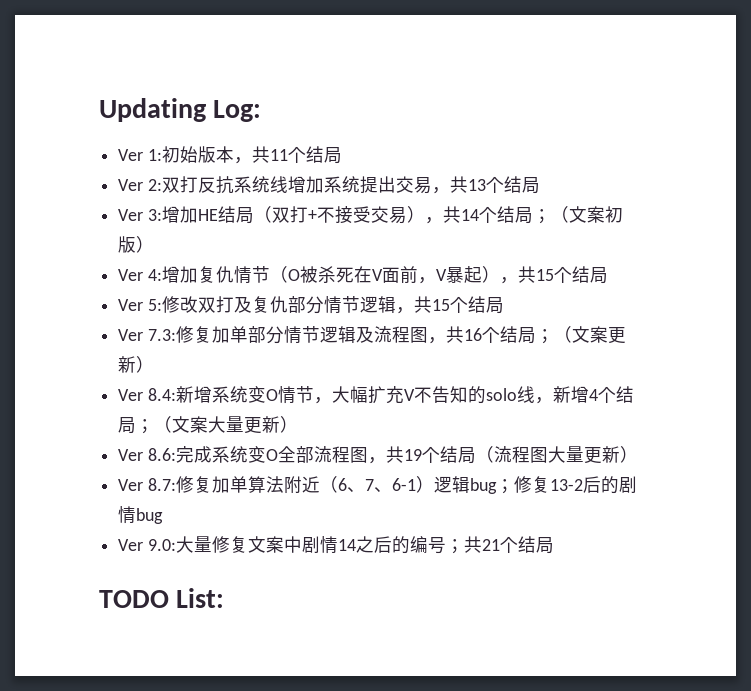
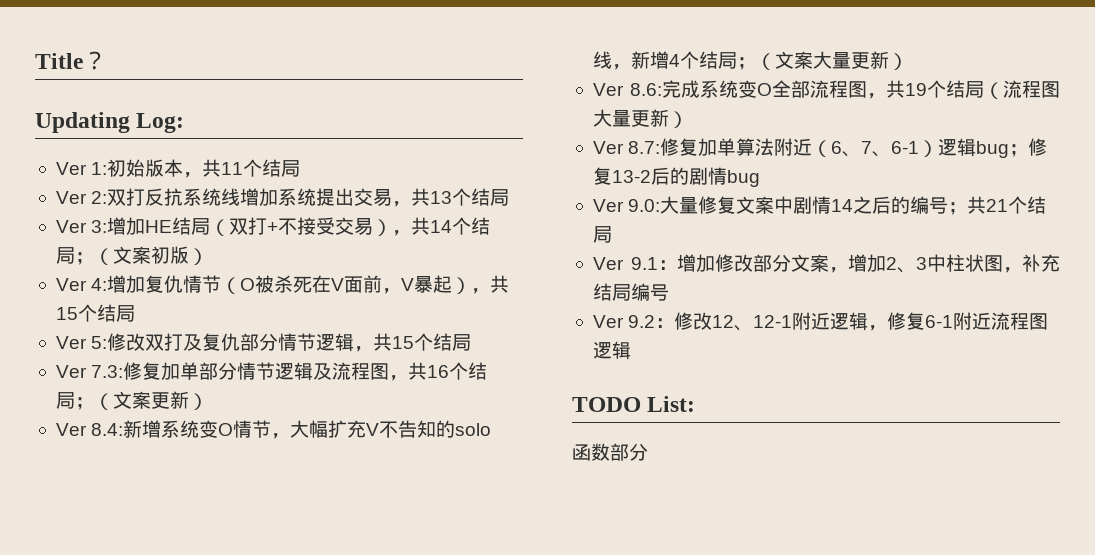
(99, 110) none -> [35,51,107,70] Title？ //
(554, 545) none -> [592,254,1060,273] [592,283,669,301] [592,312,1049,331] [592,341,631,360] // Ver 9.1：增加修改部分文案，增加2、3中柱状图，补充结局编号 // Ver 9.2：修改12、12-1附近逻辑，修复6-1附近流程图逻辑
(225, 598) none -> [572,443,648,461] // 函数部分

